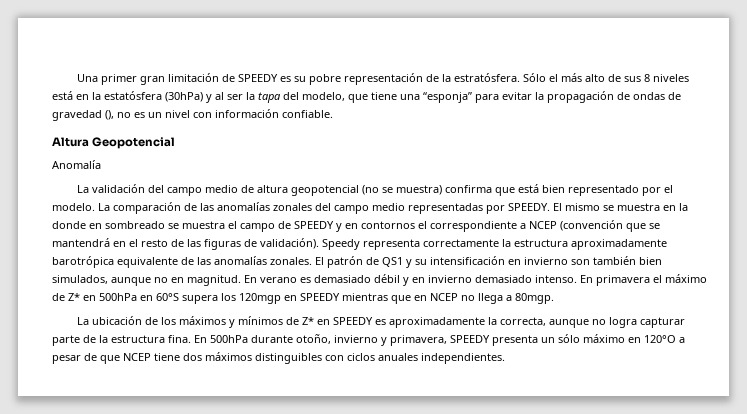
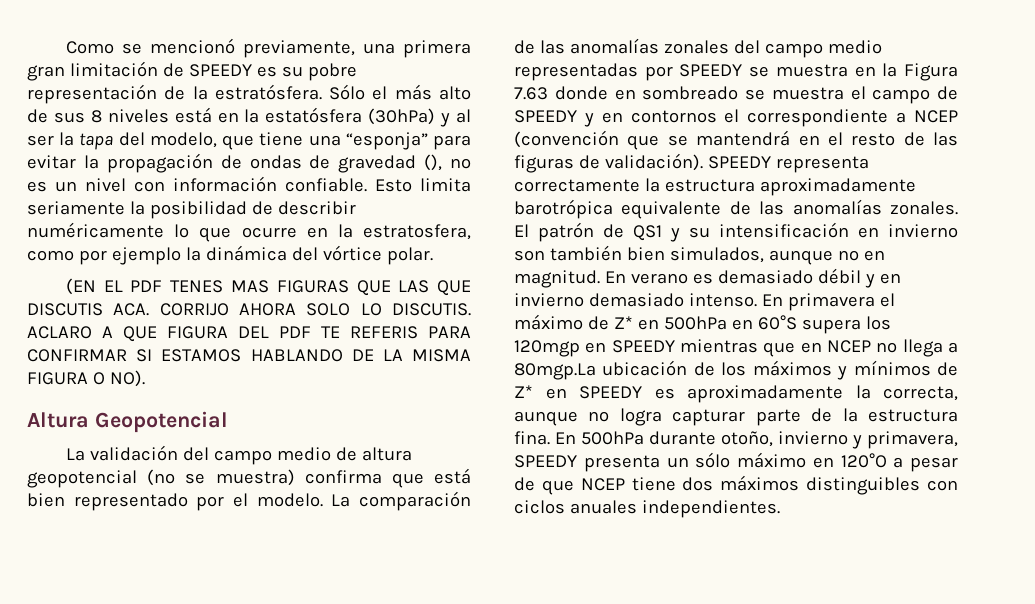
[76,74,137,85] Una primer -> [65,38,471,58] Como se mencionó previamente, una primera
(333, 114) none -> [375,178,471,192] [27,201,356,219] [27,222,472,242] [27,245,433,265] [65,278,472,296] [27,303,471,316] [27,326,471,342] [27,349,472,362] [27,370,145,387] Esto limita seriamente la posibilidad de describir numéricamente lo que ocurre en la estratosfera, como por ejemplo la dinámica del vórtice polar. // (EN EL PDF TENES MAS FIGURAS QUE LAS QUE DISCUTIS ACA. CORRIJO AHORA SOLO LO DISCUTIS. ACLARO A QUE FIGURA DEL PDF TE REFERIS PARA CONFIRMAR SI ESTAMOS HABLANDO DE LA MISMA FIGURA O NO).
[52,160,101,169] // Anomalía -> (228, 422) none
[508,203,600,211] SPEEDY. El mismo -> [679,64,743,77] SPEEDY
(688, 207) none -> [904,63,958,81] [514,87,548,100] Figura 7.63
[322,239,360,250] Speedy -> [707,156,771,169] SPEEDY
[515,293,554,304] [76,317,89,325] 80mgp. // La -> [514,363,596,380] 80mgp.La

